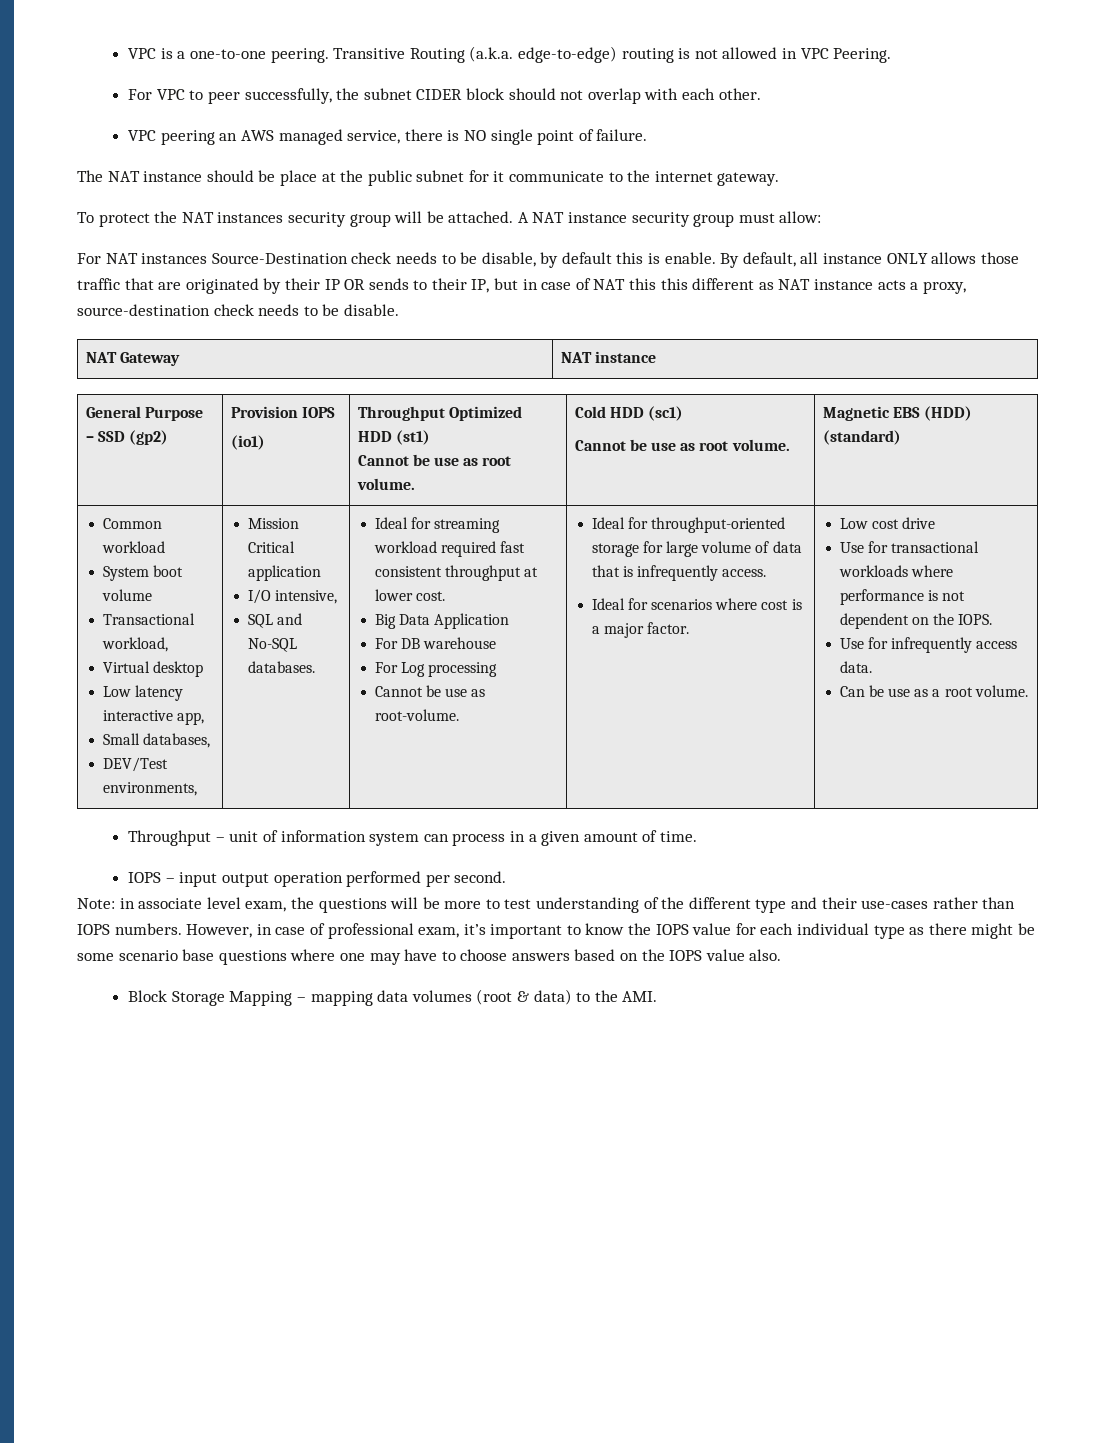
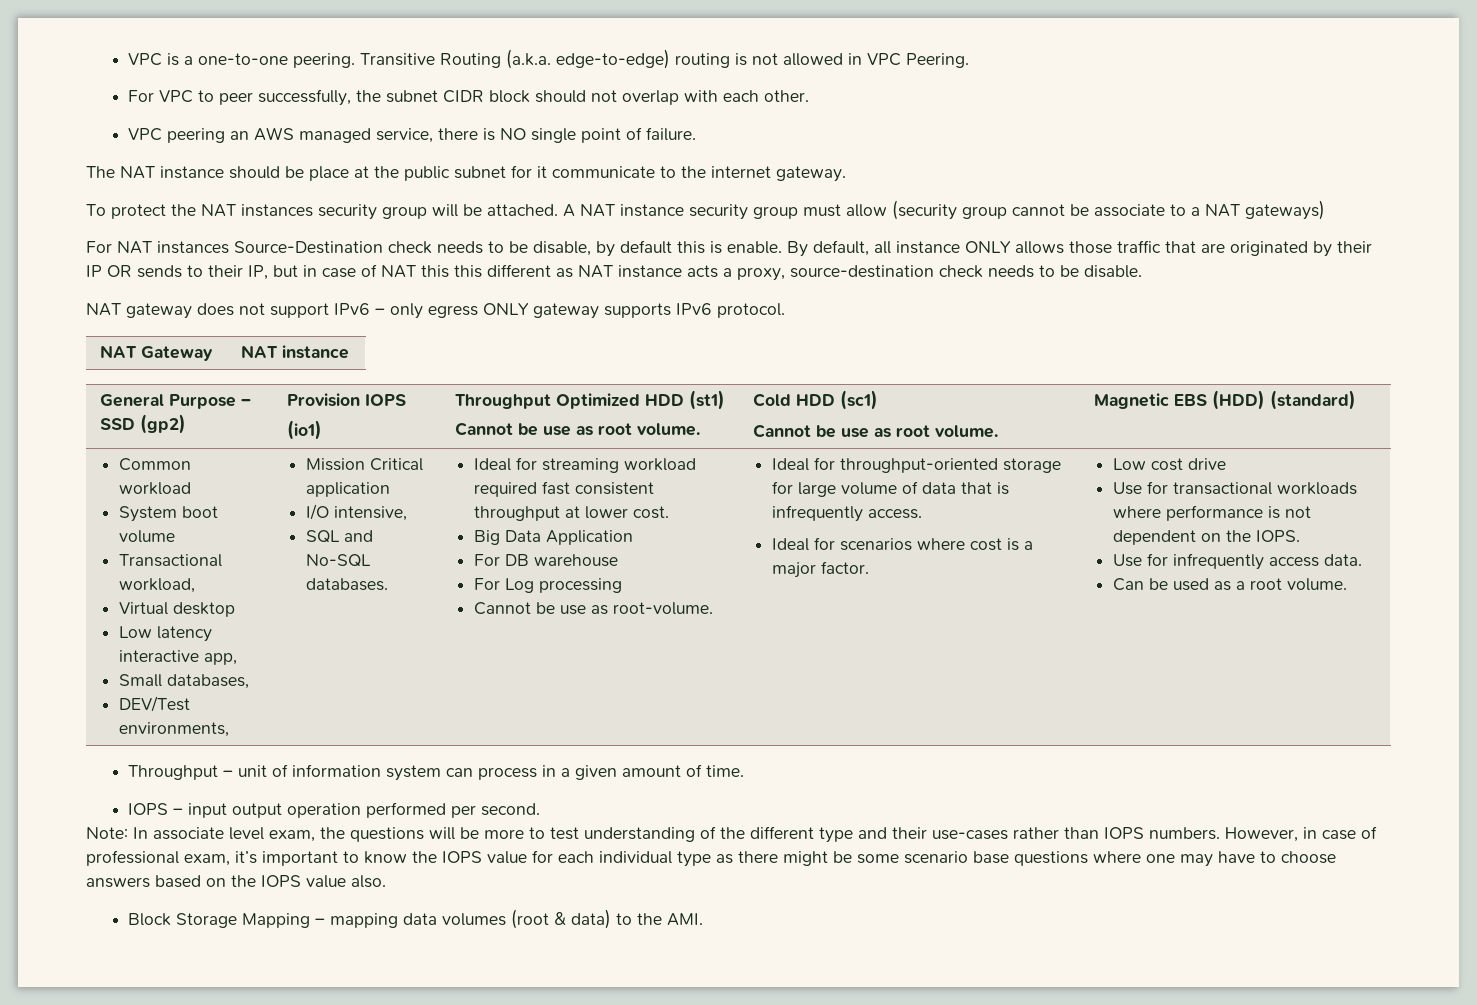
[416,89,463,100] CIDER -> [443,90,485,103] CIDR
[779,211,822,223] allow: -> [846,200,1325,220] allow (security group cannot be associate to a NAT gateways)
(399, 310) none -> [86,303,785,319] // NAT gateway does not support IPv6 – only egress ONLY gateway supports IPv6 protocol.
[888,688,911,697] use -> [1173,578,1210,591] used
[119,898,135,909] in -> [133,827,148,839] In

